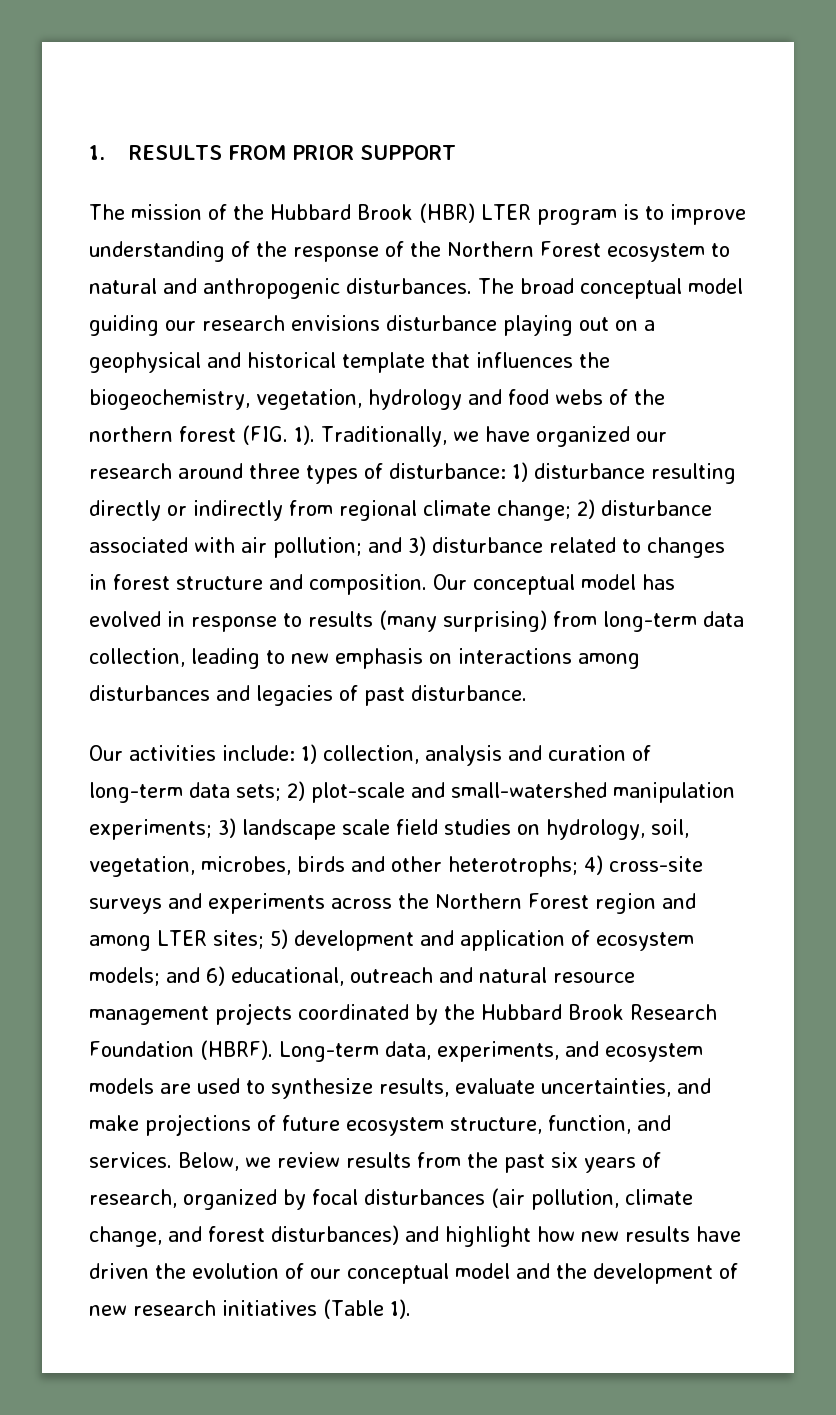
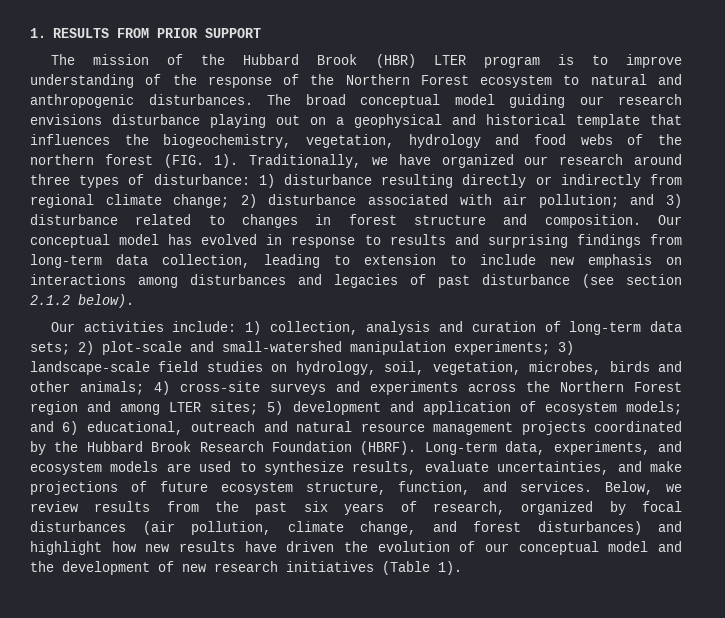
[379,610,547,632] (many surprising) -> [454,234,641,248] and surprising findings
(285, 657) none -> [364,254,536,265] extension to include
[411,685,527,701] disturbance. -> [482,274,682,288] [30,294,134,308] disturbance (see section 2.1.2 below).
[242,819,390,840] landscape scale -> [30,361,150,375] landscape-scale
[448,856,578,877] heterotrophs; -> [80,381,144,395] animals;

